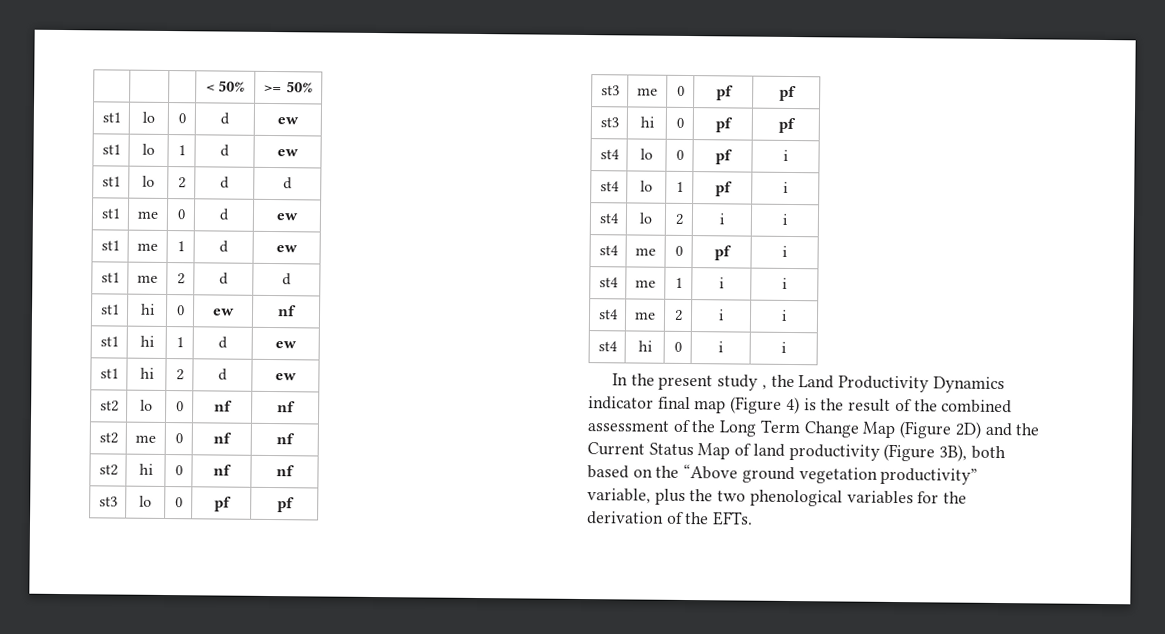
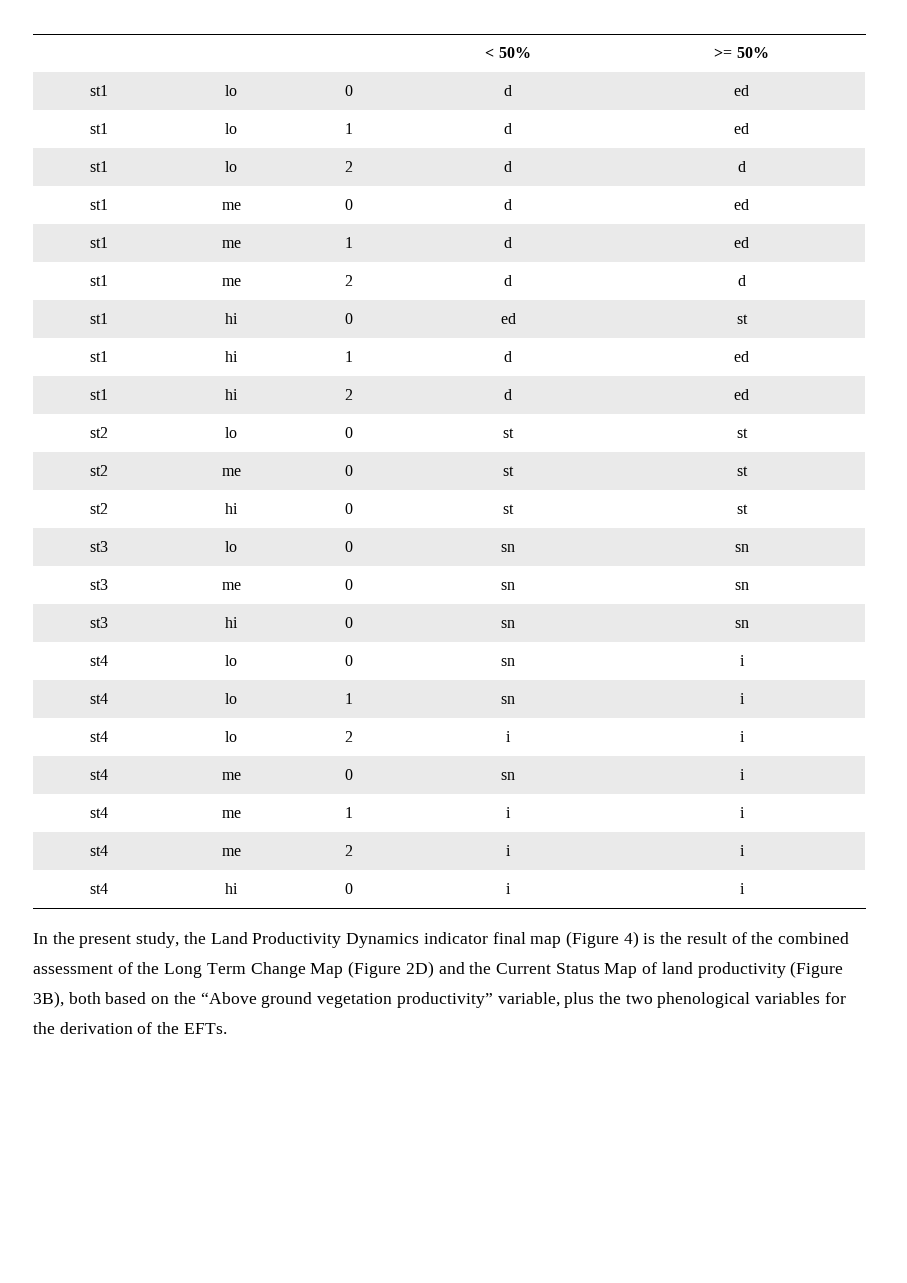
[277,117,299,125] ew -> [734,85,749,96] ed
[277,149,299,157] ew -> [734,123,749,134] ed
[276,213,298,221] ew -> [734,199,749,210] ed
[276,245,298,253] ew -> [734,237,749,248] ed
[212,308,235,316] [277,305,297,317] ew | nf -> [500,313,516,324] [736,314,748,324] ed | st
[275,341,297,349] ew -> [734,351,749,362] ed
[275,373,297,381] ew -> [734,389,749,400] ed
[214,400,233,412] [277,401,296,413] nf | nf -> [503,428,514,438] [736,428,748,438] st | st
[213,432,232,444] [276,433,295,445] nf | nf -> [503,466,514,476] [736,466,748,476] st | st
[213,464,232,476] [276,465,295,477] nf | nf -> [503,504,514,514] [736,504,748,514] st | st
[213,496,232,512] [276,497,295,513] pf | pf -> [501,544,515,552] [734,544,749,552] sn | sn
[715,85,734,101] [778,85,797,102] pf | pf -> [501,582,515,590] [734,582,749,590] sn | sn
[714,117,733,133] [777,117,796,134] pf | pf -> [501,620,515,628] [734,620,749,628] sn | sn
[714,149,733,165] pf -> [501,658,515,666] sn
[714,181,733,197] pf -> [501,696,515,704] sn
[713,245,732,261] pf -> [501,772,515,780] sn
[717,374,767,391] study , -> [136,932,180,948] study,

